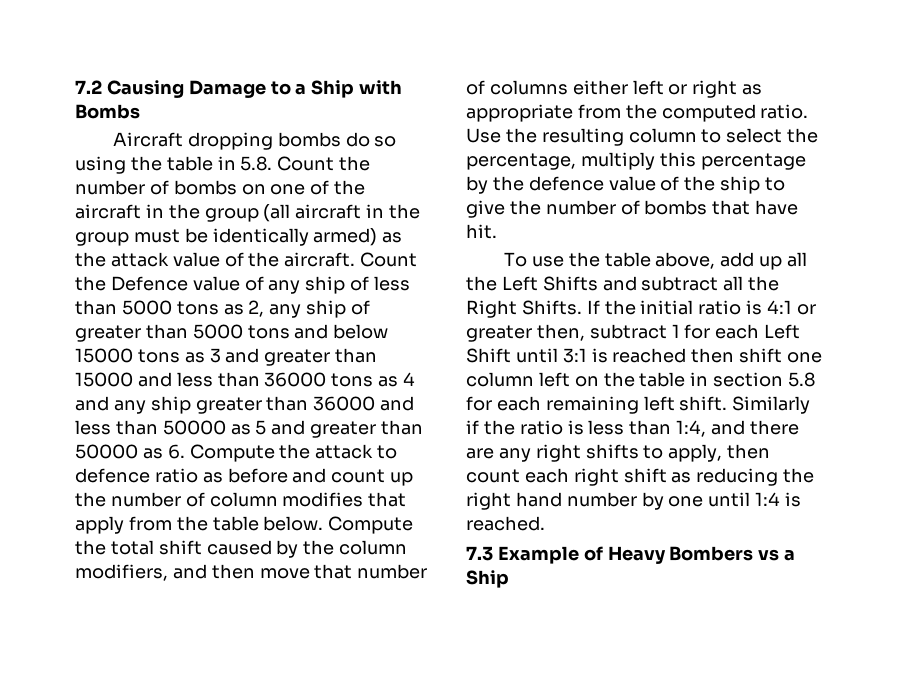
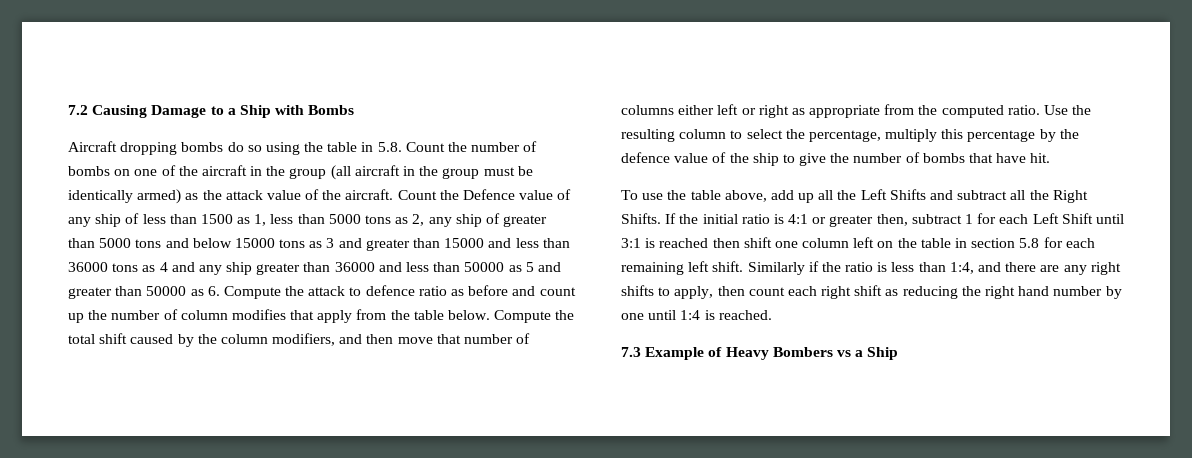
(117, 307) none -> [200,214,325,226] 1500 as 1, less than

